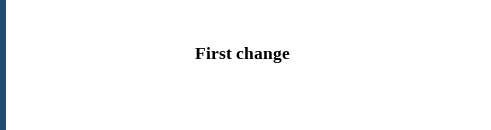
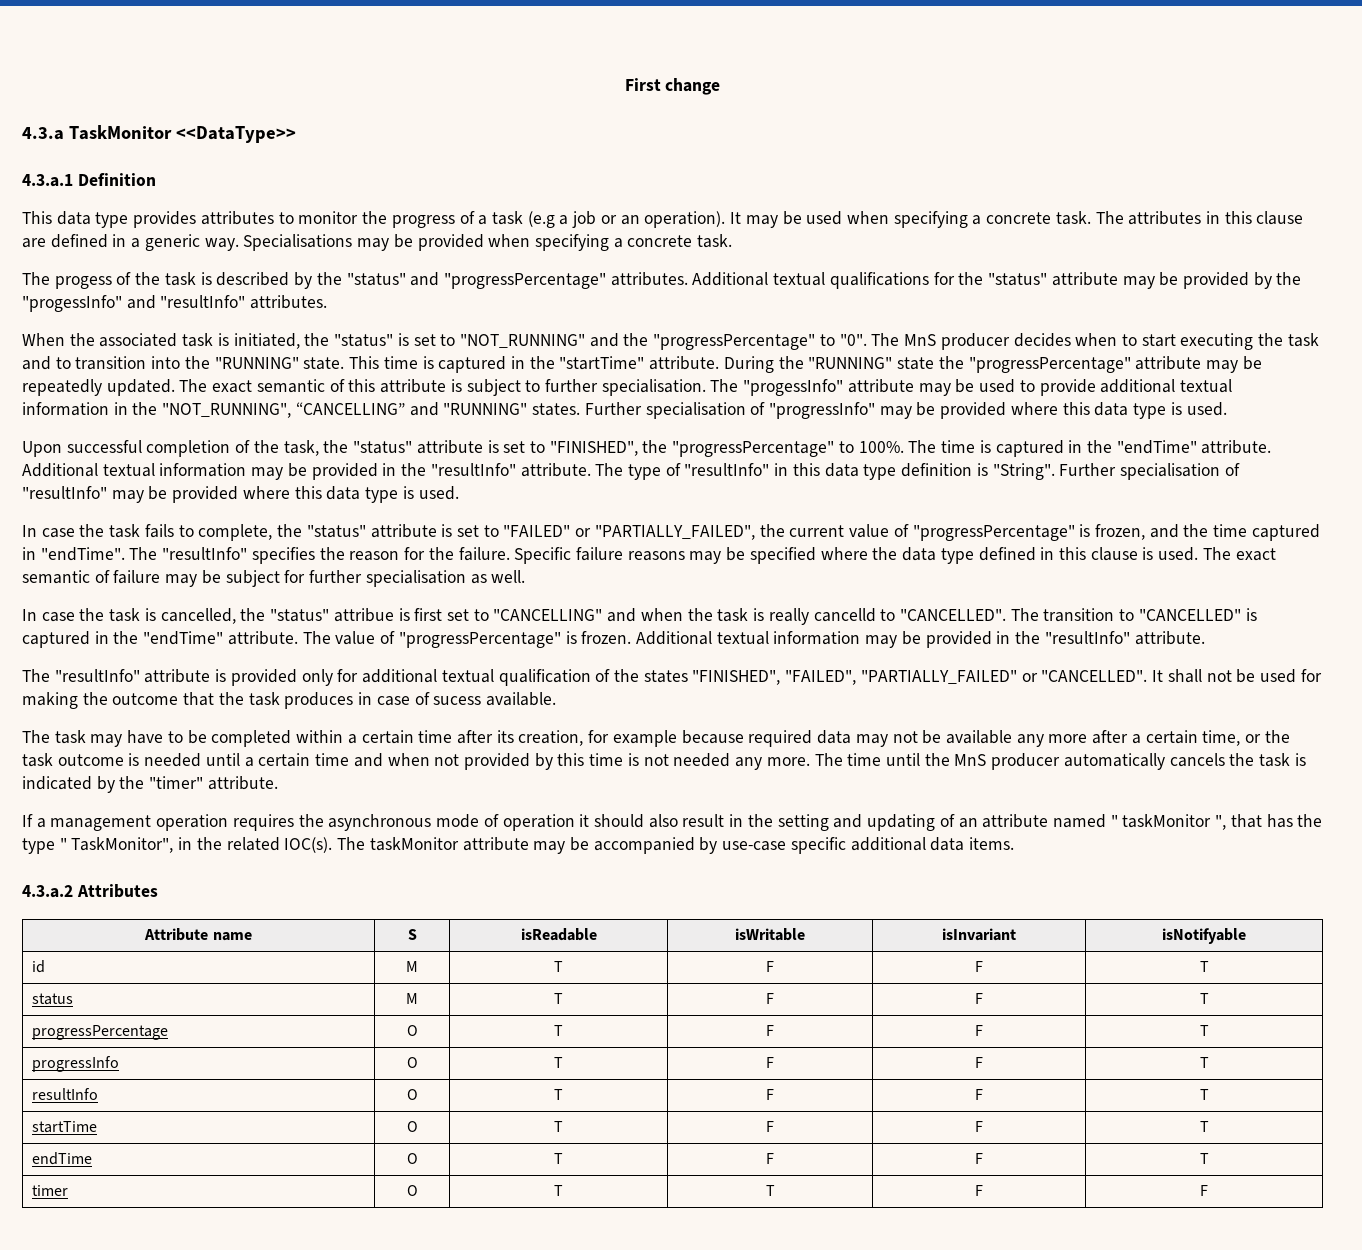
(291, 55) none -> [22,125,296,143] [22,173,156,187] [22,211,1304,228] [22,234,733,251] [22,272,1302,289] [22,295,328,312] [22,333,1319,350] [22,356,1262,373] [22,379,1232,396] [22,402,1227,419] [22,440,1272,457] [22,463,1240,480] [22,486,459,503] [22,524,1320,541] [22,547,1276,564] [22,570,526,587] [22,608,1257,625] [22,631,1205,648] [22,669,1322,686] [22,692,556,709] [22,730,1290,747] [22,753,1306,770] [22,776,278,793] [22,814,1323,831] [22,837,1015,854] [22,884,158,898] [144,928,252,941] [407,929,417,940] [520,928,597,941] [735,928,805,941] [942,928,1016,941] [1162,928,1246,944] [32,960,46,973] [406,961,418,972] [554,961,563,972] [766,961,774,972] [975,961,983,972] [1199,961,1209,972] [32,993,74,1005] [406,993,418,1004] [554,993,563,1004] [766,993,774,1004] [975,993,983,1004] [1199,993,1209,1004] [32,1025,169,1040] [406,1025,418,1036] [554,1025,563,1036] [766,1025,774,1036] [975,1025,983,1036] [1199,1025,1209,1036] [32,1056,120,1072] [406,1057,418,1068] [554,1057,563,1068] [766,1057,774,1068] [975,1057,983,1068] [1199,1057,1209,1068] [32,1088,99,1100] [406,1089,418,1100] [554,1089,563,1100] [766,1089,774,1100] [975,1089,983,1100] [1199,1089,1209,1100] [32,1121,98,1133] [406,1121,418,1132] [554,1121,563,1132] [766,1121,774,1132] [975,1121,983,1132] [1199,1121,1209,1132] [32,1152,93,1165] [406,1153,418,1164] [554,1153,563,1164] [766,1153,774,1164] [975,1153,983,1164] [1199,1153,1209,1164] [32,1185,69,1196] [406,1185,418,1196] [554,1185,563,1196] [765,1185,775,1196] [975,1185,983,1196] [1200,1185,1208,1196] // 4.3.a TaskMonitor <<DataType>> // 4.3.a.1 Definition // This data type provides attributes to monitor the progress of a task (e.g a job or an operation). It may be used when specifying a concrete task. The attributes in this clause are defined in a generic way. Specialisations may be provided when specifying a concrete task. // The progess of the task is described by the "status" and "progressPercentage" attributes. Additional textual qualifications for the "status" attribute may be provided by the "progessInfo" and "resultInfo" attributes. // When the associated task is initiated, the "status" is set to "NOT_RUNNING" and the "progressPercentage" to "0". The MnS producer decides when to start executing the task and to transition into the "RUNNING" state. This time is captured in the "startTime" attribute. During the "RUNNING" state the "progressPercentage" attribute may be repeatedly updated. The exact semantic of this attribute is subject to further specialisation. The "progessInfo" attribute may be used to provide additional textual information in the "NOT_RUNNING", “CANCELLING” and "RUNNING" states. Further specialisation of "progressInfo" may be provided where this data type is used. // Upon successful completion of the task, the "status" attribute is set to "FINISHED", the "progressPercentage" to 100%. The time is captured in the "endTime" attribute. Additional textual information may be provided in the "resultInfo" attribute. The type of "resultInfo" in this data type definition is "String". Further specialisation of "resultInfo" may be provided where this data type is used. // In case the task fails to complete, the "status" attribute is set to "FAILED" or "PARTIALLY_FAILED", the current value of "progressPercentage" is frozen, and the time captured in "endTime". The "resultInfo" specifies the reason for the failure. Specific failure reasons may be specified where the data type defined in this clause is used. The exact semantic of failure may be subject for further specialisation as well. // In case the task is cancelled, the "status" attribue is first set to "CANCELLING" and when the task is really cancelld to "CANCELLED". The transition to "CANCELLED" is captured in the "endTime" attribute. The value of "progressPercentage" is frozen. Additional textual information may be provided in the "resultInfo" attribute. // The "resultInfo" attribute is provided only for additional textual qualification of the states "FINISHED", "FAILED", "PARTIALLY_FAILED" or "CANCELLED". It shall not be used for making the outcome that the task produces in case of sucess available. // The task may have to be completed within a certain time after its creation, for example because required data may not be available any more after a certain time, or the task outcome is needed until a certain time and when not provided by this time is not needed any more. The time until the MnS producer automatically cancels the task is indicated by the "timer" attribute. // If a management operation requires the asynchronous mode of operation it should also result in the setting and updating of an attribute named " taskMonitor ", that has the type " TaskMonitor", in the related IOC(s). The taskMonitor attribute may be accompanied by use-case specific additional data items. // 4.3.a.2 Attributes // Attribute name | S | isReadable | isWritable | isInvariant | isNotifyable // id | M | T | F | F | T // status | M | T | F | F | T // progressPercentage | O | T | F | F | T // progressInfo | O | T | F | F | T // resultInfo | O | T | F | F | T // startTime | O | T | F | F | T // endTime | O | T | F | F | T // timer | O | T | T | F | F

